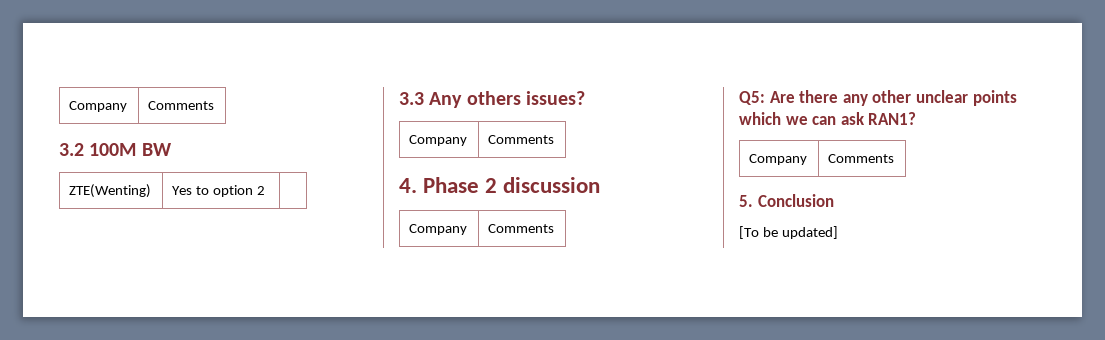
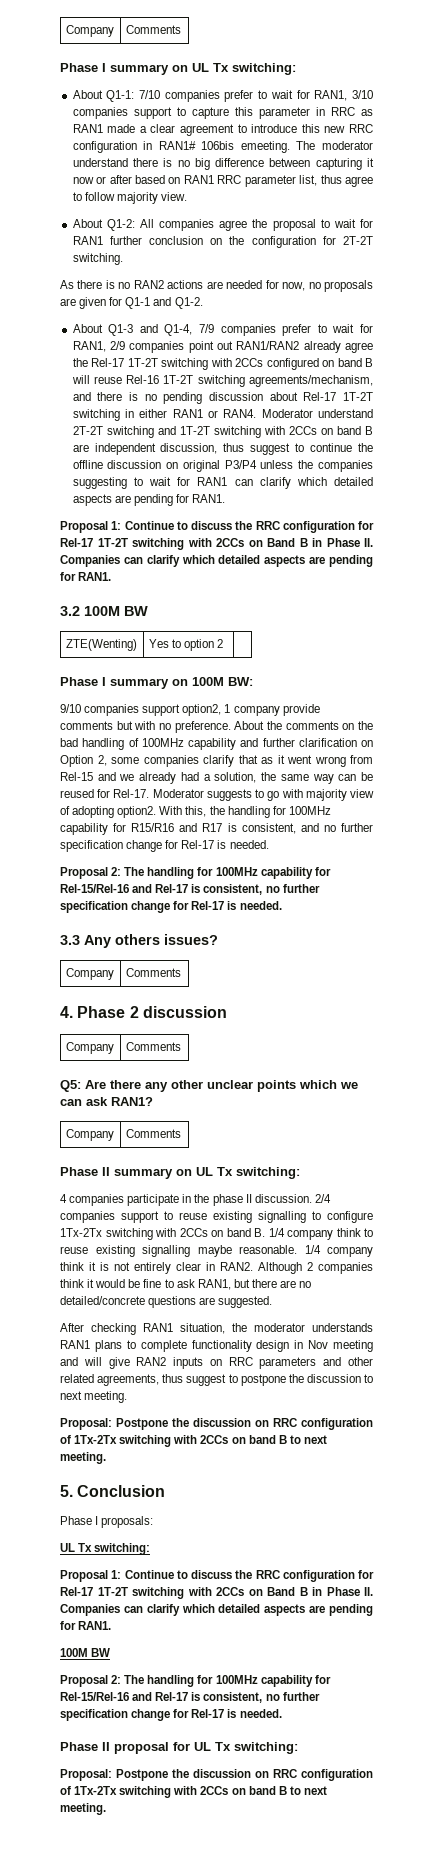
[69,101,128,112] [148,101,215,110] Company | Comments -> [65,25,114,37] [125,25,181,34] [60,63,296,75] [72,90,373,102] [72,107,373,119] [72,124,373,136] [72,141,374,153] [72,158,374,170] [72,175,373,187] [72,192,187,204] [72,219,373,231] [72,236,373,248] [72,253,123,265] [60,280,373,292] [60,297,203,309] [72,324,373,336] [72,341,373,353] [72,358,374,370] [71,375,373,387] [72,392,373,404] [72,409,373,421] [72,426,373,438] [72,443,373,455] [72,460,373,472] [72,477,373,489] [72,494,226,506] [60,521,374,533] [60,538,373,550] [60,555,373,567] [60,572,112,581] Company | Comments // Phase I summary on UL Tx switching: // About Q1-1: 7/10 companies prefer to wait for RAN1, 3/10 companies support to capture this parameter in RRC as RAN1 made a clear agreement to introduce this new RRC configuration in RAN1# 106bis emeeting. The moderator understand there is no big difference between capturing it now or after based on RAN1 RRC parameter list, thus agree to follow majority view. // About Q1-2: All companies agree the proposal to wait for RAN1 further conclusion on the configuration for 2T-2T switching. // As there is no RAN2 actions are needed for now, no proposals are given for Q1-1 and Q1-2. // About Q1-3 and Q1-4, 7/9 companies prefer to wait for RAN1, 2/9 companies point out RAN1/RAN2 already agree the Rel-17 1T-2T switching with 2CCs configured on band B will reuse Rel-16 1T-2T switching agreements/mechanism, and there is no pending discussion about Rel-17 1T-2T switching in either RAN1 or RAN4. Moderator understand 2T-2T switching and 1T-2T switching with 2CCs on band B are independent discussion, thus suggest to continue the offline discussion on original P3/P4 unless the companies suggesting to wait for RAN1 can clarify which detailed aspects are pending for RAN1. // Proposal 1: Continue to discuss the RRC configuration for Rel-17 1T-2T switching with 2CCs on Band B in Phase II. Companies can clarify which detailed aspects are pending for RAN1.
(265, 190) none -> [60,677,253,689] [60,704,320,716] [60,721,373,733] [60,738,373,750] [60,755,373,767] [60,772,373,784] [60,789,375,801] [60,806,331,818] [60,823,373,835] [60,840,269,852] [60,867,331,879] [60,884,320,895] [60,901,282,913] // Phase I summary on 100M BW: // 9/10 companies support option2, 1 company provide comments but with no preference. About the comments on the bad handling of 100MHz capability and further clarification on Option 2, some companies clarify that as it went wrong from Rel-15 and we already had a solution, the same way can be reused for Rel-17. Moderator suggests to go with majority view of adopting option2. With this, the handling for 100MHz capability for R15/R16 and R17 is consistent, and no further specification change for Rel-17 is needed. // Proposal 2: The handling for 100MHz capability for Rel-15/Rel-16 and Rel-17 is consistent, no further specification change for Rel-17 is needed.
[739,194,834,207] [739,226,838,239] 5. Conclusion // [To be updated] -> [60,1167,300,1179] [60,1194,331,1206] [60,1211,373,1223] [60,1228,373,1240] [60,1245,373,1257] [60,1262,373,1274] [60,1279,312,1290] [60,1296,273,1308] [60,1323,373,1335] [60,1340,373,1352] [60,1357,373,1369] [60,1374,373,1386] [60,1391,128,1403] [60,1418,373,1430] [60,1435,327,1447] [60,1452,106,1464] [60,1485,166,1497] [60,1516,154,1528] [60,1543,151,1555] [60,1570,374,1582] [60,1587,373,1599] [60,1604,373,1616] [60,1621,112,1630] [60,1648,111,1657] [60,1675,331,1687] [60,1692,320,1703] [60,1709,282,1721] [60,1742,298,1754] [60,1769,373,1781] [60,1786,327,1798] [60,1803,106,1815] Phase II summary on UL Tx switching: // 4 companies participate in the phase II discussion. 2/4 companies support to reuse existing signalling to configure 1Tx-2Tx switching with 2CCs on band B. 1/4 company think to reuse existing signalling maybe reasonable. 1/4 company think it is not entirely clear in RAN2. Although 2 companies think it would be fine to ask RAN1, but there are no detailed/concrete questions are suggested. // After checking RAN1 situation, the moderator understands RAN1 plans to complete functionality design in Nov meeting and will give RAN2 inputs on RRC parameters and other related agreements, thus suggest to postpone the discussion to next meeting. // Proposal: Postpone the discussion on RRC configuration of 1Tx-2Tx switching with 2CCs on band B to next meeting. // 5. Conclusion // Phase I proposals: // UL Tx switching: // Proposal 1: Continue to discuss the RRC configuration for Rel-17 1T-2T switching with 2CCs on Band B in Phase II. Companies can clarify which detailed aspects are pending for RAN1. // 100M BW // Proposal 2: The handling for 100MHz capability for Rel-15/Rel-16 and Rel-17 is consistent, no further specification change for Rel-17 is needed. // Phase II proposal for UL Tx switching: // Proposal: Postpone the discussion on RRC configuration of 1Tx-2Tx switching with 2CCs on band B to next meeting.

